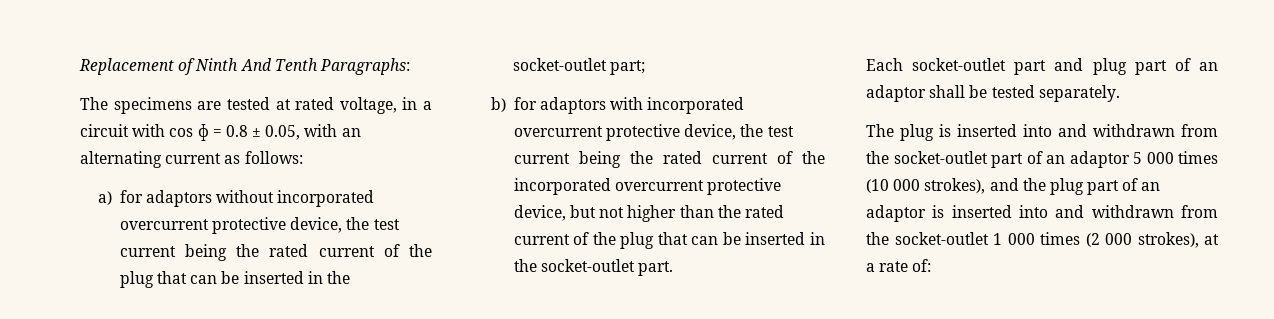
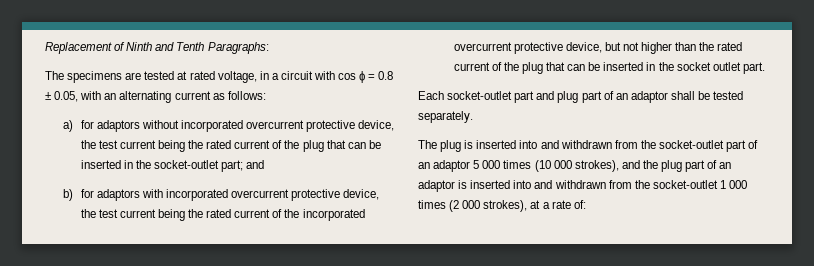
[240,58,272,71] And -> [155,42,175,51] and
(645, 67) none -> [246,160,265,169] and
[540,259,635,272] socket-outlet -> [676,62,741,71] socket outlet

